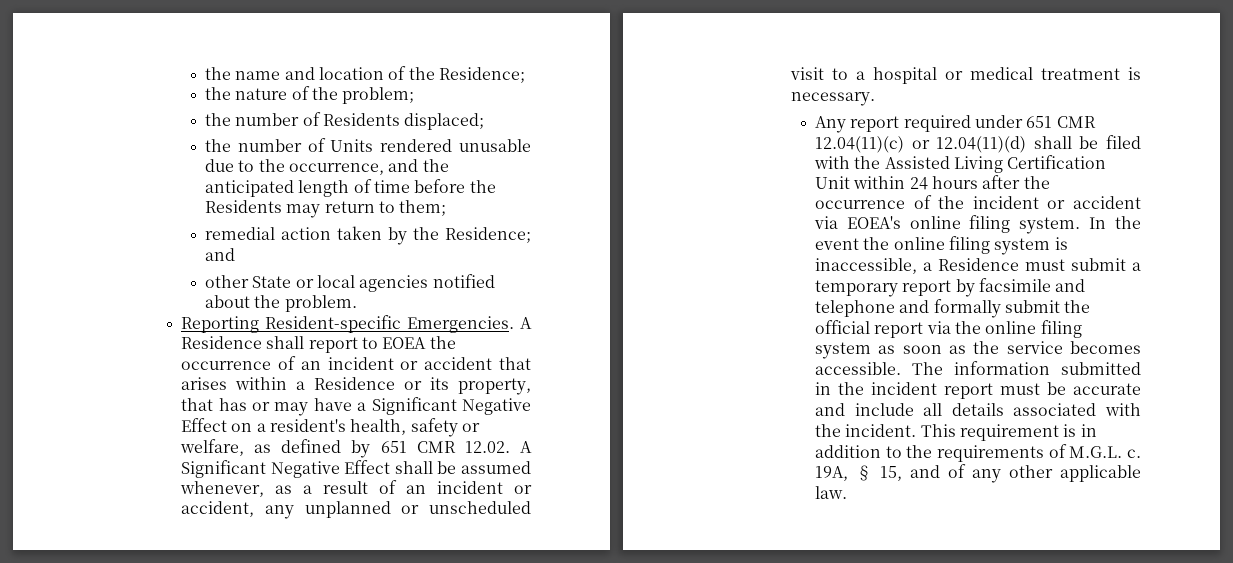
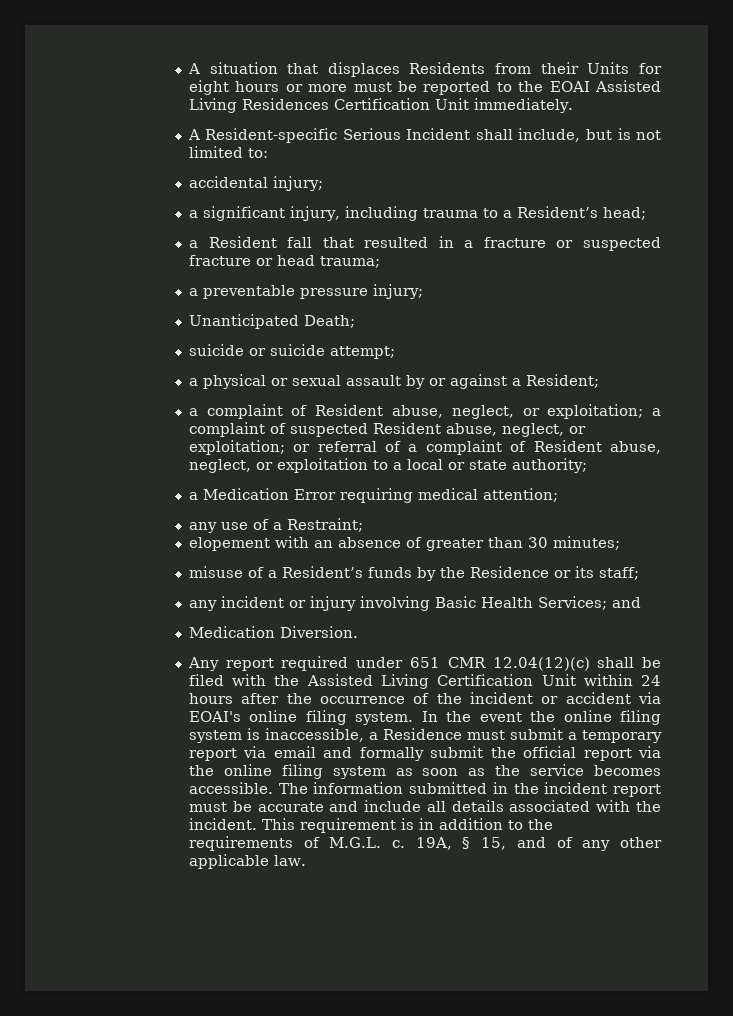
[204,66,525,83] [204,86,415,104] [204,112,485,130] [204,138,531,152] [204,159,449,175] [204,179,496,197] [204,200,447,218] [204,226,531,245] [204,248,235,261] [204,274,495,292] [204,295,357,312] [181,315,532,333] [181,336,456,353] [181,356,531,370] [181,377,532,395] [181,397,531,416] [181,418,481,437] [180,439,532,458] [181,460,531,478] [180,480,532,497] [181,501,531,519] [790,67,1141,84] [791,92,876,106] the name and location of the Residence; // the nature of the problem; // the number of Residents displaced; // the number of Units rendered unusable due to the occurrence, and the anticipated length of time before the Residents may return to them; // remedial action taken by the Residence; and // other State or local agencies notified about the problem. // Reporting Resident-specific Emergencies. A Residence shall report to EOEA the occurrence of an incident or accident that arises within a Residence or its property, that has or may have a Significant Negative Effect on a resident's health, safety or welfare, as defined by 651 CMR 12.02. A Significant Negative Effect shall be assumed whenever, as a result of an incident or accident, any unplanned or unscheduled visit to a hospital or medical treatment is necessary. -> [187,62,662,77] [188,80,661,95] [188,98,573,113] [187,128,661,143] [188,146,268,158] [188,176,323,191] [188,206,646,221] [188,236,661,251] [188,255,380,268] [188,284,423,299] [188,314,355,329] [188,344,395,359] [188,374,599,389] [188,404,661,419] [188,422,586,437] [188,440,661,455] [188,458,587,473] [188,488,558,503] [188,518,363,533] [188,536,620,551] [188,566,639,581] [188,596,641,611] [188,626,358,638] A situation that displaces Residents from their Units for eight hours or more must be reported to the EOAI Assisted Living Residences Certification Unit immediately. // A Resident-specific Serious Incident shall include, but is not limited to: // accidental injury; // a significant injury, including trauma to a Resident’s head; // a Resident fall that resulted in a fracture or suspected fracture or head trauma; // a preventable pressure injury; // Unanticipated Death; // suicide or suicide attempt; // a physical or sexual assault by or against a Resident; // a complaint of Resident abuse, neglect, or exploitation; a complaint of suspected Resident abuse, neglect, or exploitation; or referral of a complaint of Resident abuse, neglect, or exploitation to a local or state authority; // a Medication Error requiring medical attention; // any use of a Restraint; // elopement with an absence of greater than 30 minutes; // misuse of a Resident’s funds by the Residence or its staff; // any incident or injury involving Basic Health Services; and // Medication Diversion.
[814,136,1027,153] 12.04(11)(c) or 12.04(11)(d) -> [492,657,590,671] 12.04(12)(c)
[846,216,901,229] EOEA's -> [188,711,241,722] EOAI's
[955,278,1086,297] [814,300,895,317] by facsimile and telephone -> [243,746,316,758] via email

